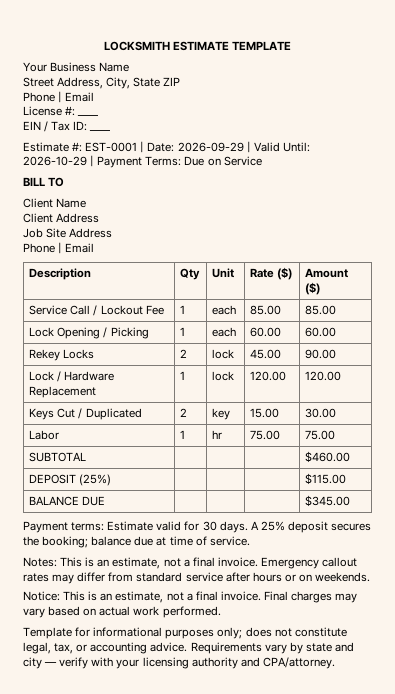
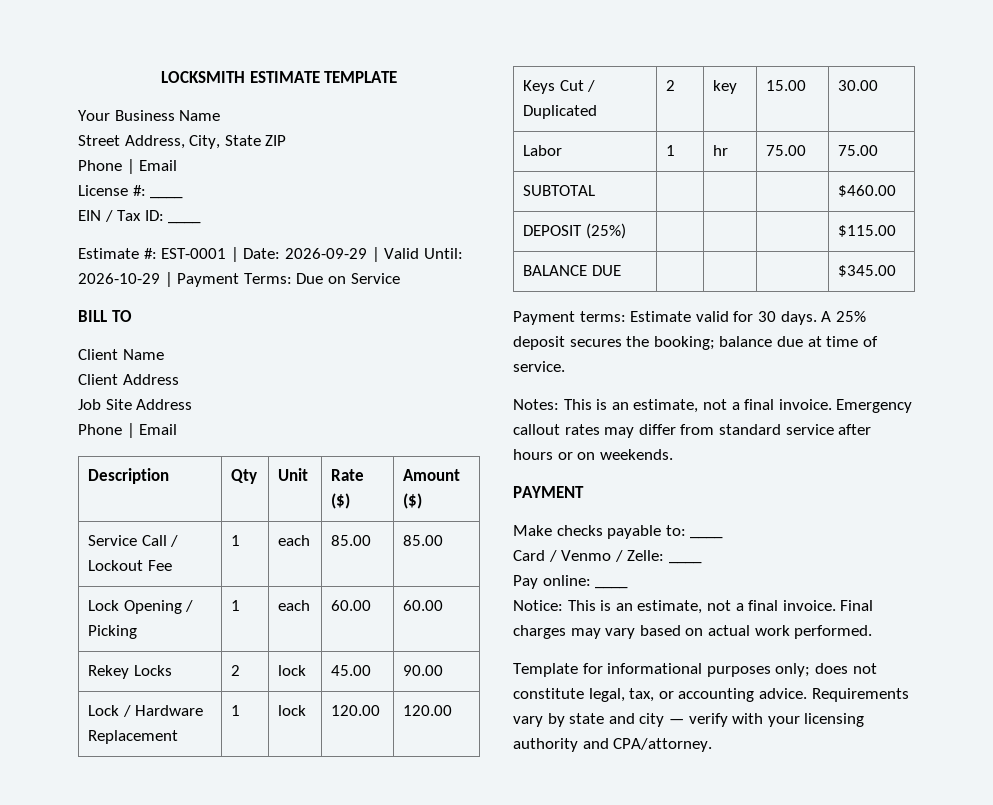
(371, 577) none -> [513,486,584,498] [513,525,686,539] [690,536,724,539] [513,550,665,562] [668,561,702,564] [513,575,591,589] [595,586,629,589] // PAYMENT // Make checks payable to: ____ // Card / Venmo / Zelle: ____ // Pay online: ____

